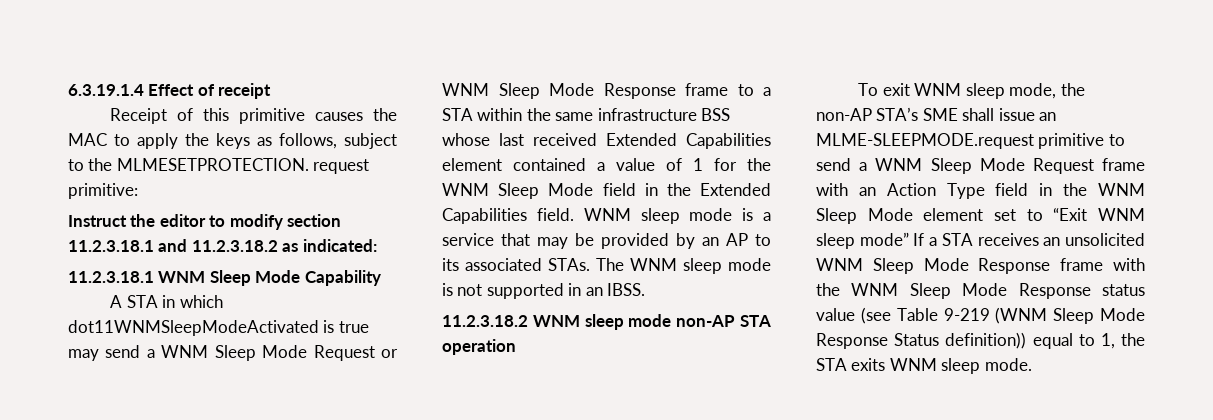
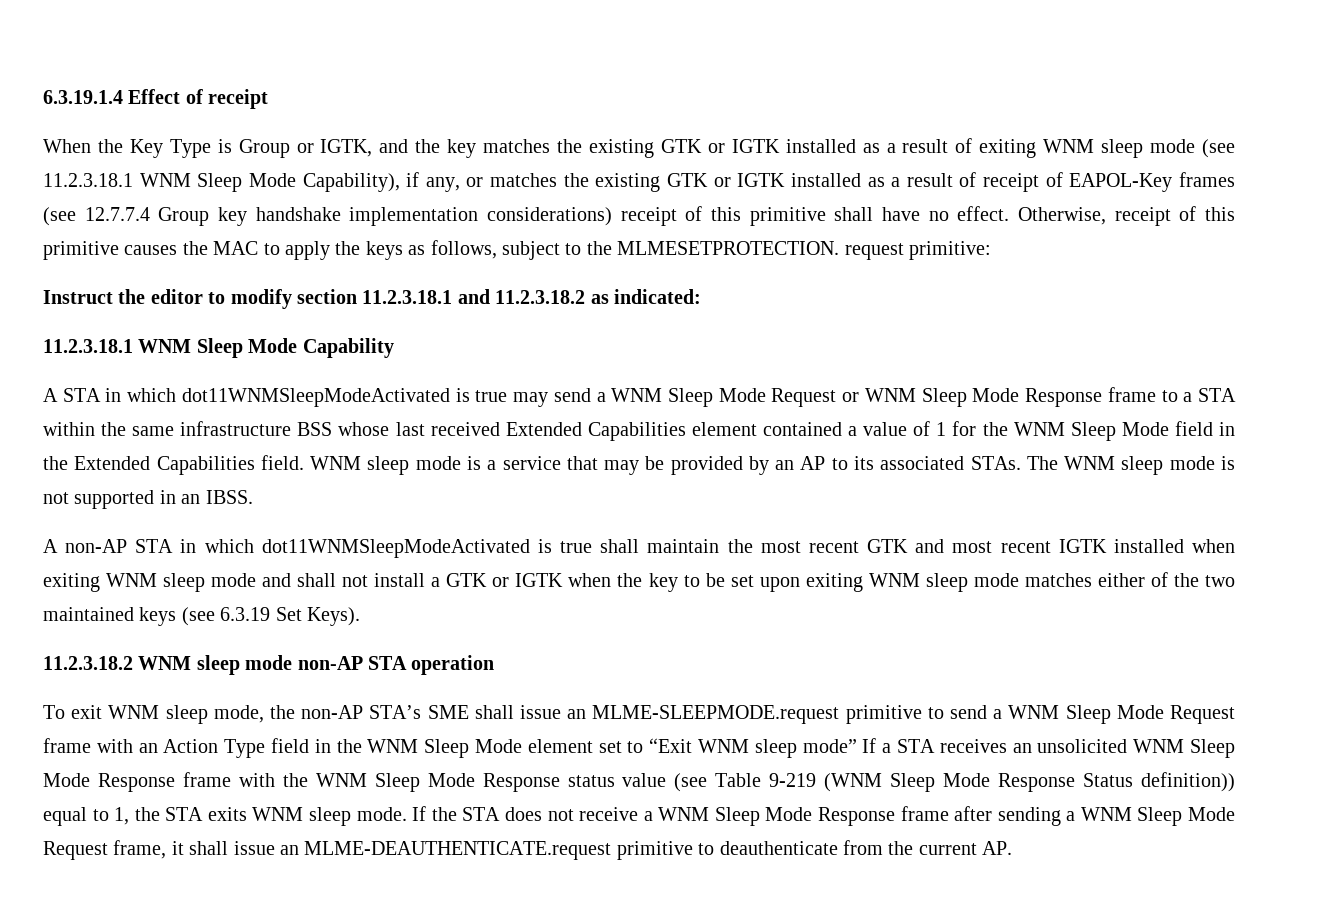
[110,108,168,124] Receipt -> [43,138,1235,158] [43,172,1235,192] [43,206,1171,226] When the Key Type is Group or IGTK, and the key matches the existing GTK or IGTK installed as a result of exiting WNM sleep mode (see 11.2.3.18.1 WNM Sleep Mode Capability), if any, or matches the existing GTK or IGTK installed as a result of receipt of EAPOL-Key frames (see 12.7.7.4 Group key handshake implementation considerations) receipt of this primitive shall have no effect. Otherwise, receipt
(646, 289) none -> [43,539,1235,558] [43,572,1236,592] [43,607,360,626] // A non-AP STA in which dot11WNMSleepModeActivated is true shall maintain the most recent GTK and most recent IGTK installed when exiting WNM sleep mode and shall not install a GTK or IGTK when the key to be set upon exiting WNM sleep mode matches either of the two maintained keys (see 6.3.19 Set Keys).
(1032, 364) none -> [412,806,1236,826] [43,840,1013,860] If the STA does not receive a WNM Sleep Mode Response frame after sending a WNM Sleep Mode Request frame, it shall issue an MLME-DEAUTHENTICATE.request primitive to deauthenticate from the current AP.

